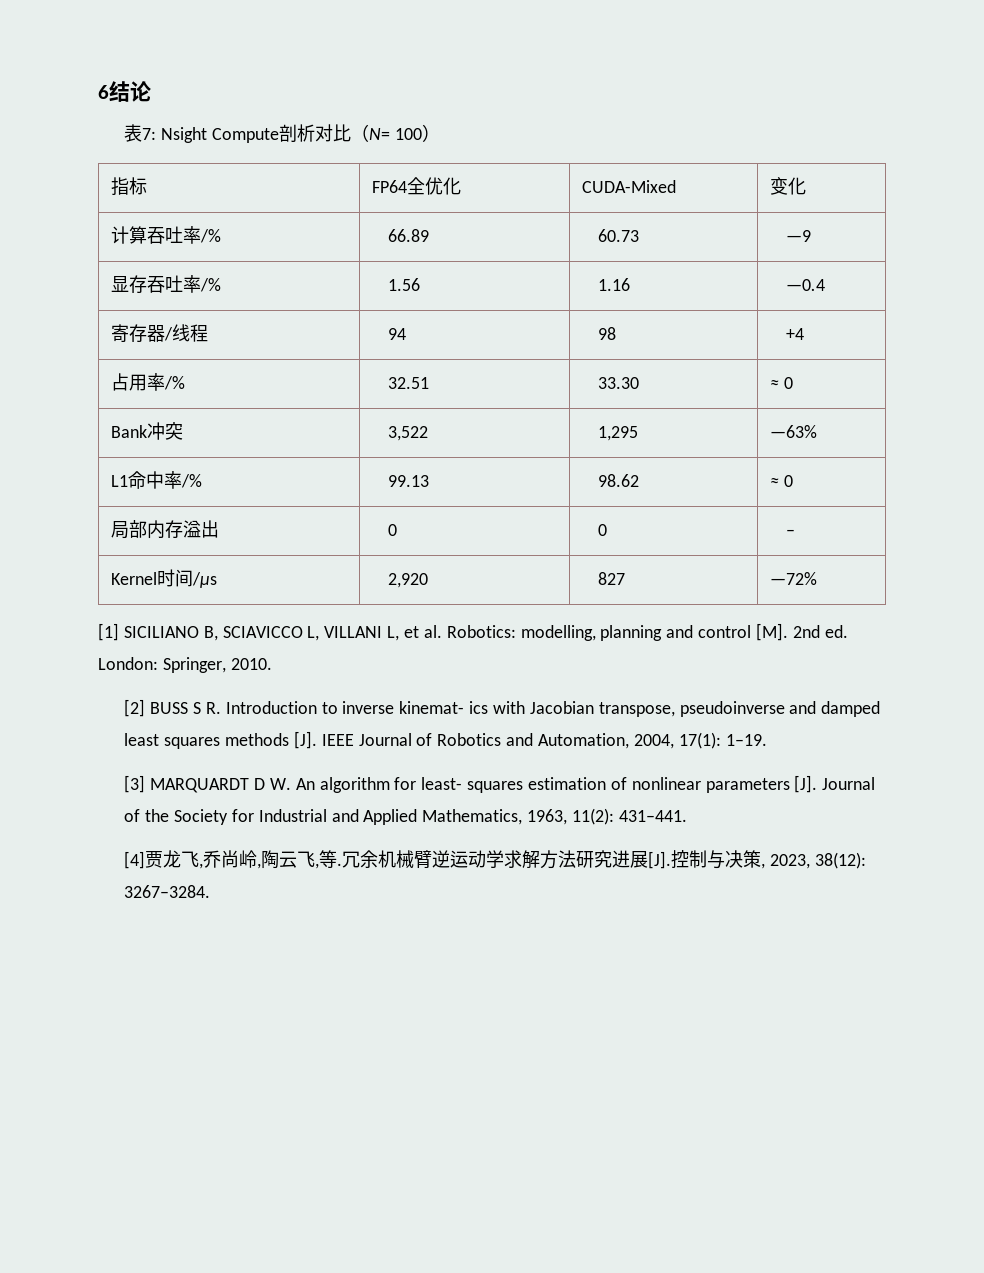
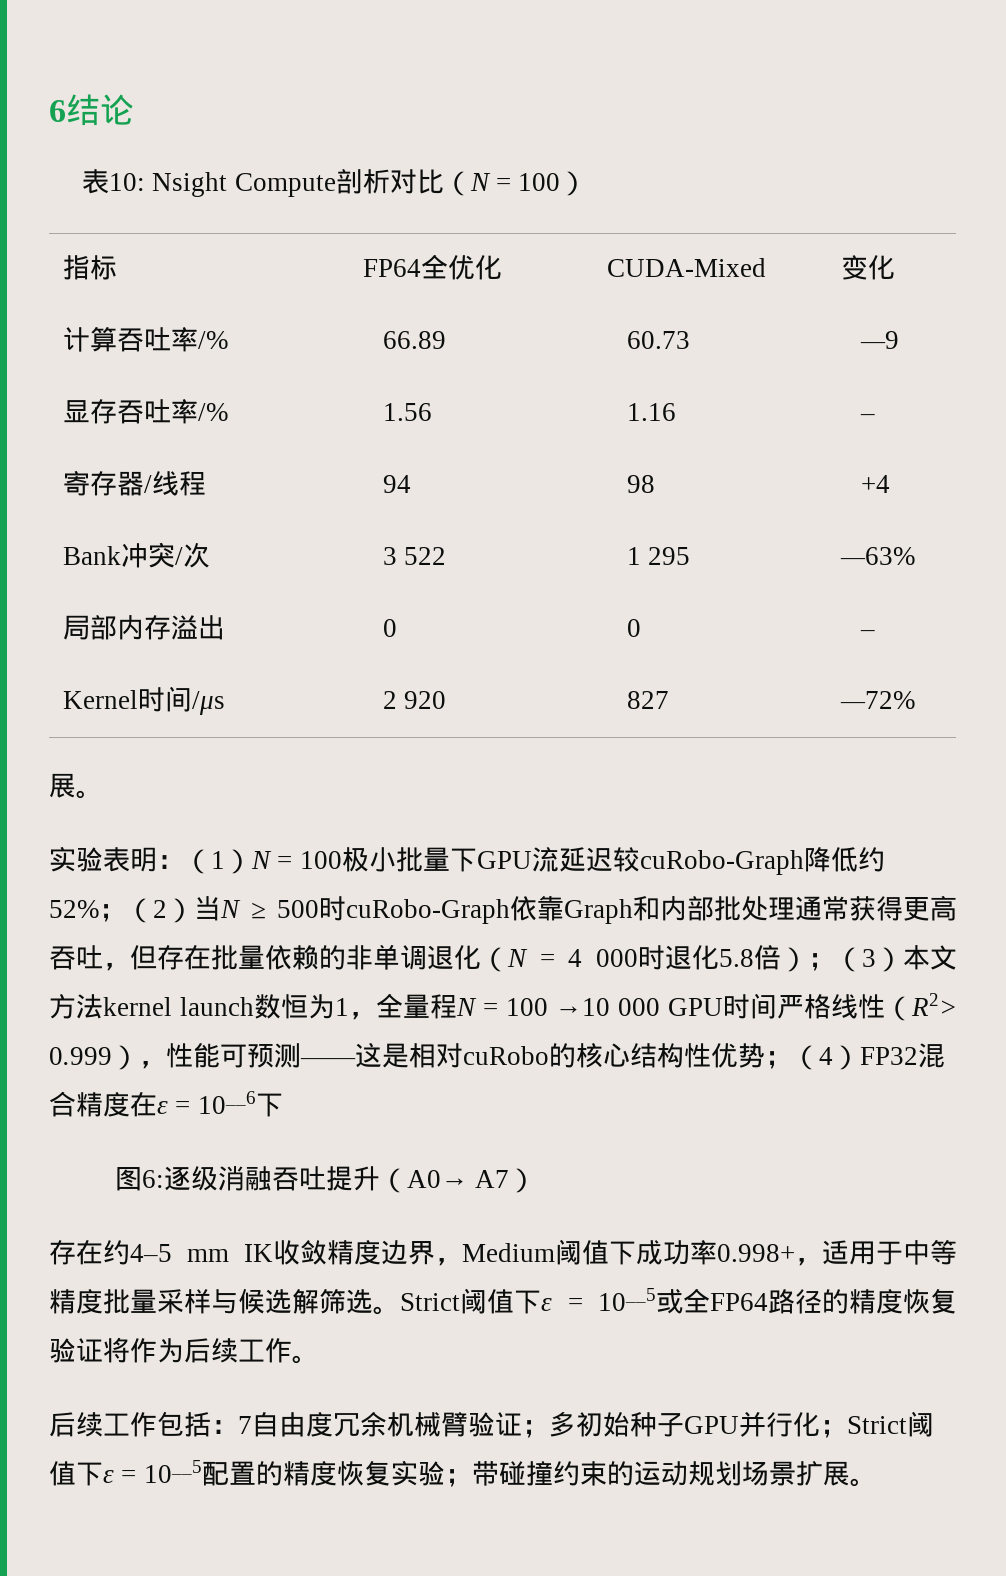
[142,128,157,140] 7: -> [109,173,146,191] 10:
[368,128,390,140] N= -> [469,173,511,191] N =
[785,279,825,291] —0.4 -> [859,414,875,421] –
[111,373,186,391] [387,377,429,389] [597,377,639,389] [770,377,793,389] [111,422,184,440] [387,426,428,441] [597,426,638,441] [770,425,818,438] [111,471,203,489] [387,475,429,487] [597,474,639,487] [770,475,793,487] 占用率/% | 32.51 | 33.30 | ≈ 0 // Bank冲突 | 3,522 | 1,295 | —63% // L1命中率/% | 99.13 | 98.62 | ≈ 0 -> [62,542,210,568] [382,547,446,565] [626,547,690,565] [839,547,915,565] Bank冲突/次 | 3 522 | 1 295 | —63%
[387,573,428,588] 2,920 -> [382,691,446,709] 2 920
[98,623,848,641] [98,657,272,673] [124,699,881,717] [124,731,767,749] [124,775,876,793] [124,808,687,825] [124,850,866,869] [124,885,211,898] [1] SICILIANO B, SCIAVICCO L, VILLANI L, et al. Robotics: modelling, planning and control [M]. 2nd ed. London: Springer, 2010. // [2] BUSS S R. Introduction to inverse kinemat- ics with Jacobian transpose, pseudoinverse and damped least squares methods [J]. IEEE Journal of Robotics and Automation, 2004, 17(1): 1–19. // [3] MARQUARDT D W. An algorithm for least- squares estimation of nonlinear parameters [J]. Journal of the Society for Industrial and Applied Mathematics, 1963, 11(2): 431–441. // [4]贾龙飞,乔尚岭,陶云飞,等.冗余机械臂逆运动学求解方法研究进展[J].控制与决策, 2023, 38(12): 3267–3284. -> [49,773,103,799] [49,846,885,875] [49,895,957,924] [49,944,957,972] [49,993,957,1021] [49,1043,945,1070] [49,1091,283,1117] [115,1166,537,1193] [49,1239,957,1266] [49,1288,957,1315] [49,1337,319,1364] [49,1411,934,1438] [49,1460,877,1487] 展。 // 实验表明：（1）N = 100极小批量下GPU流延迟较cuRobo-Graph降低约52%；（2）当N ≥ 500时cuRobo-Graph依靠Graph和内部批处理通常获得更高吞吐，但存在批量依赖的非单调退化（N = 4 000时退化5.8倍）；（3）本文方法kernel launch数恒为1，全量程N = 100 →10 000 GPU时间严格线性（R2> 0.999），性能可预测——这是相对cuRobo的核心结构性优势；（4）FP32混合精度在ε = 10__6下 // 图6:逐级消融吞吐提升（A0→ A7） // 存在约4–5 mm IK收敛精度边界，Medium阈值下成功率0.998+，适用于中等精度批量采样与候选解筛选。Strict阈值下ε = 10__5或全FP64路径的精度恢复验证将作为后续工作。 // 后续工作包括：7自由度冗余机械臂验证；多初始种子GPU并行化；Strict阈值下ε = 10__5配置的精度恢复实验；带碰撞约束的运动规划场景扩展。

